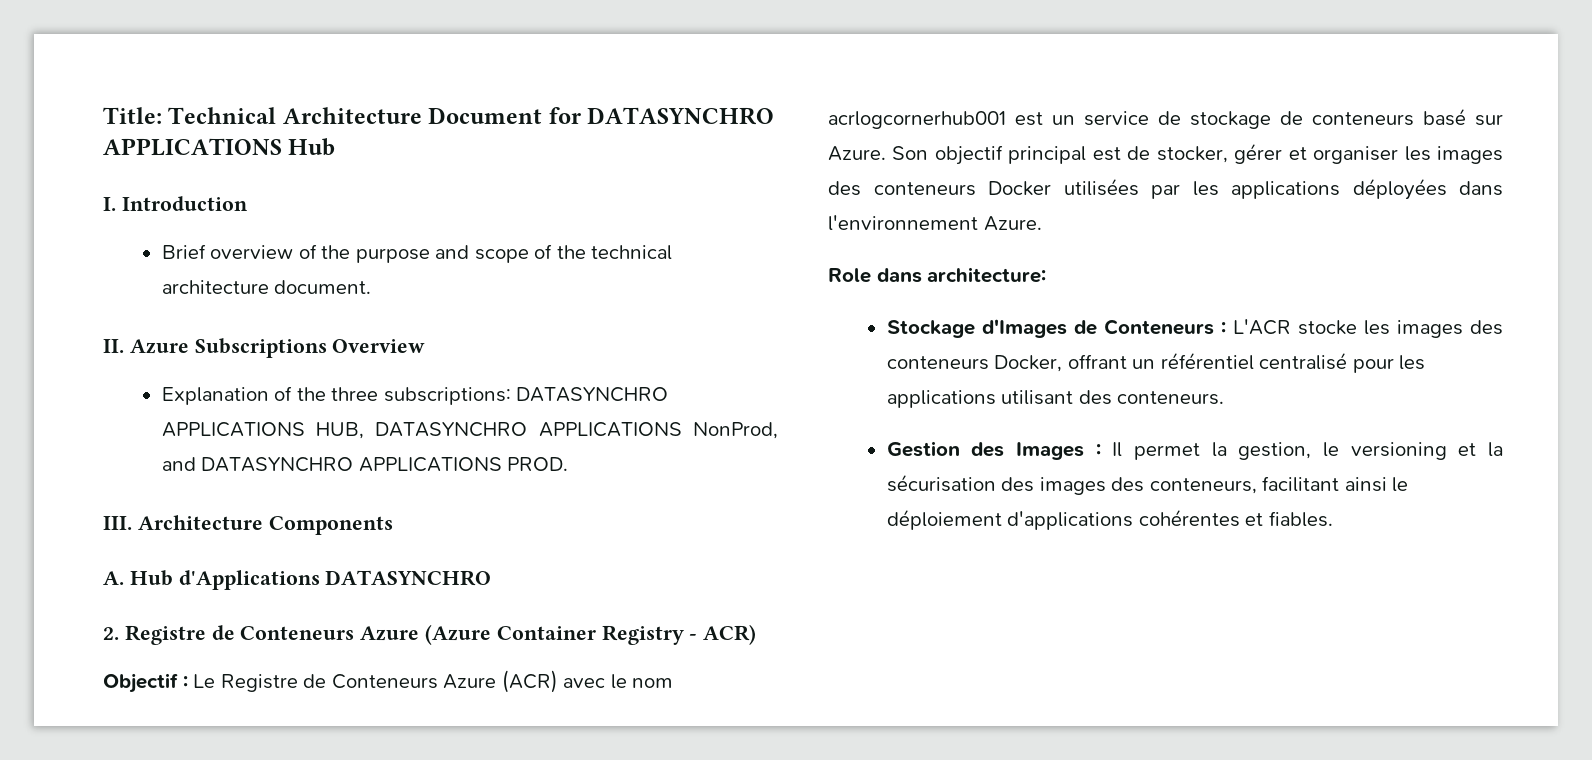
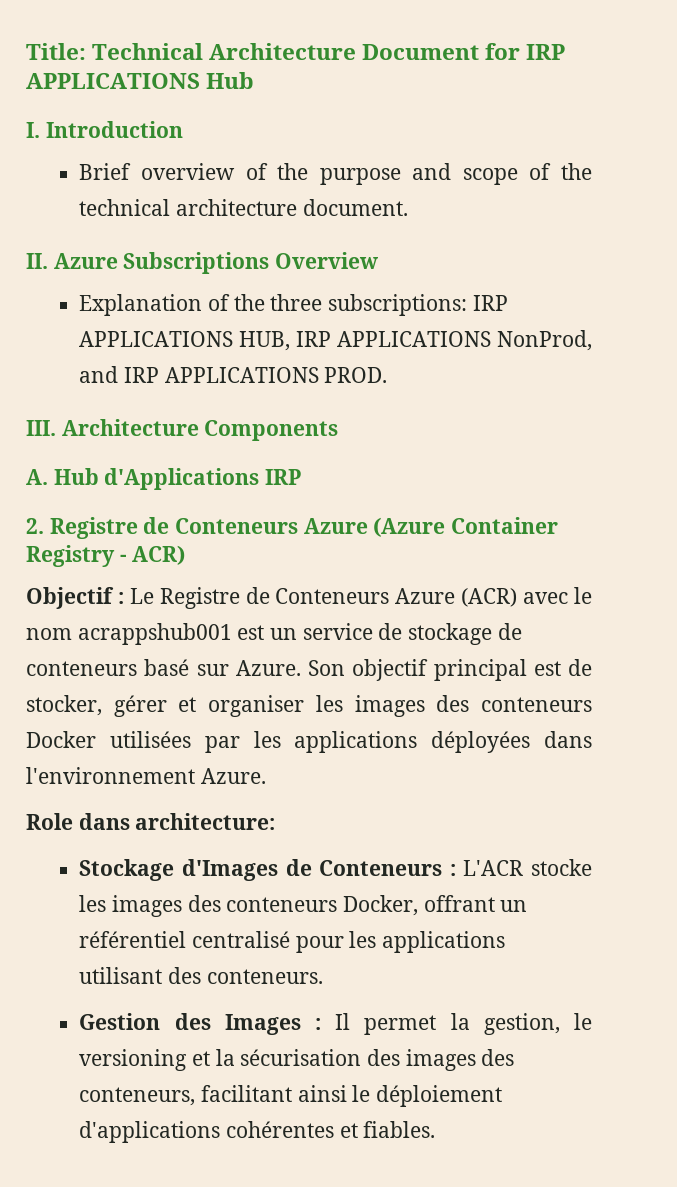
[587,107,775,125] DATASYNCHRO -> [526,44,566,60] IRP
[516,387,669,402] DATASYNCHRO -> [472,295,508,311] IRP
[375,422,528,437] DATASYNCHRO -> [296,331,332,347] IRP
[201,457,354,472] DATASYNCHRO -> [123,367,159,383] IRP
[325,570,492,586] DATASYNCHRO -> [265,469,302,485] IRP
[828,111,1006,129] acrlogcornerhub001 -> [77,623,232,645] acrappshub001

